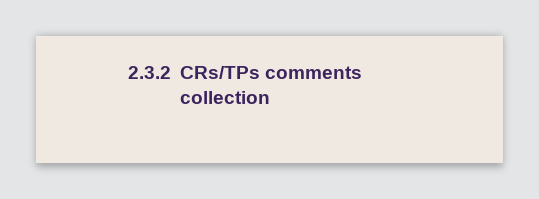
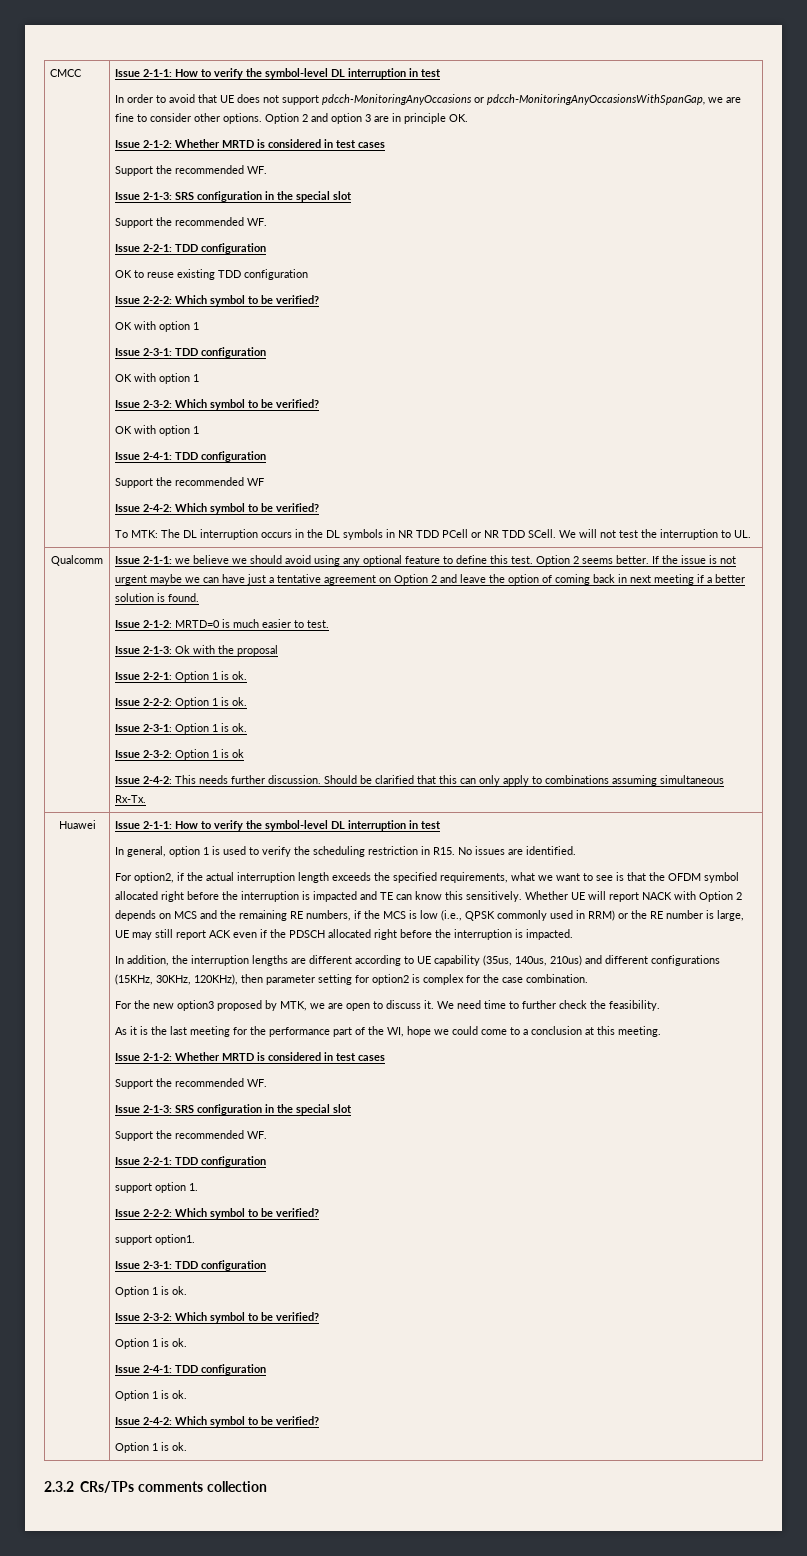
(128, 72) none -> [50,69,83,77] [115,68,442,79] [115,94,742,105] [115,113,469,124] [115,139,386,148] [115,165,268,176] [115,191,353,202] [115,217,268,228] [115,243,267,254] [115,269,309,280] [115,295,320,306] [115,321,200,332] [115,347,267,358] [115,373,200,384] [115,399,320,410] [115,425,200,436] [115,451,267,462] [115,477,265,488] [115,503,320,514] [115,529,752,540] [51,555,103,566] [115,555,737,566] [115,574,746,585] [115,593,200,602] [115,619,330,628] [115,645,279,656] [115,671,248,682] [115,697,248,708] [115,723,248,734] [115,749,245,760] [115,775,725,786] [115,795,147,803] [58,820,96,829] [115,820,442,831] [115,846,577,857] [115,872,740,883] [115,891,743,902] [115,910,745,921] [115,929,574,940] [115,955,721,966] [115,974,589,985] [115,1000,661,1011] [115,1026,662,1037] [115,1052,386,1061] [115,1078,268,1089] [115,1104,353,1115] [115,1130,268,1141] [115,1156,267,1167] [115,1182,199,1193] [115,1208,320,1219] [115,1234,196,1245] [115,1260,267,1271] [115,1286,188,1297] [115,1312,320,1323] [115,1338,188,1349] [115,1364,267,1375] [115,1390,188,1401] [115,1416,320,1427] [115,1442,188,1453] CMCC | Issue 2-1-1: How to verify the symbol-level DL interruption in test // In order to avoid that UE does not support pdcch-MonitoringAnyOccasions or pdcch-MonitoringAnyOccasionsWithSpanGap, we are fine to consider other options. Option 2 and option 3 are in principle OK. // Issue 2-1-2: Whether MRTD is considered in test cases // Support the recommended WF. // Issue 2-1-3: SRS configuration in the special slot // Support the recommended WF. // Issue 2-2-1: TDD configuration // OK to reuse existing TDD configuration // Issue 2-2-2: Which symbol to be verified? // OK with option 1 // Issue 2-3-1: TDD configuration // OK with option 1 // Issue 2-3-2: Which symbol to be verified? // OK with option 1 // Issue 2-4-1: TDD configuration // Support the recommended WF // Issue 2-4-2: Which symbol to be verified? // To MTK: The DL interruption occurs in the DL symbols in NR TDD PCell or NR TDD SCell. We will not test the interruption to UL. // Qualcomm | Issue 2-1-1: we believe we should avoid using any optional feature to define this test. Option 2 seems better. If the issue is not urgent maybe we can have just a tentative agreement on Option 2 and leave the option of coming back in next meeting if a better solution is found. // Issue 2-1-2: MRTD=0 is much easier to test. // Issue 2-1-3: Ok with the proposal // Issue 2-2-1: Option 1 is ok. // Issue 2-2-2: Option 1 is ok. // Issue 2-3-1: Option 1 is ok. // Issue 2-3-2: Option 1 is ok // Issue 2-4-2: This needs further discussion. Should be clarified that this can only apply to combinations assuming simultaneous Rx-Tx. // Huawei | Issue 2-1-1: How to verify the symbol-level DL interruption in test // In general, option 1 is used to verify the scheduling restriction in R15. No issues are identified. // For option2, if the actual interruption length exceeds the specified requirements, what we want to see is that the OFDM symbol allocated right before the interruption is impacted and TE can know this sensitively. Whether UE will report NACK with Option 2 depends on MCS and the remaining RE numbers, if the MCS is low (i.e., QPSK commonly used in RRM) or the RE number is large, UE may still report ACK even if the PDSCH allocated right before the interruption is impacted. // In addition, the interruption lengths are different according to UE capability (35us, 140us, 210us) and different configurations (15KHz, 30KHz, 120KHz), then parameter setting for option2 is complex for the case combination. // For the new option3 proposed by MTK, we are open to discuss it. We need time to further check the feasibility. // As it is the last meeting for the performance part of the WI, hope we could come to a conclusion at this meeting. // Issue 2-1-2: Whether MRTD is considered in test cases // Support the recommended WF. // Issue 2-1-3: SRS configuration in the special slot // Support the recommended WF. // Issue 2-2-1: TDD configuration // support option 1. // Issue 2-2-2: Which symbol to be verified? // support option1. // Issue 2-3-1: TDD configuration // Option 1 is ok. // Issue 2-3-2: Which symbol to be verified? // Option 1 is ok. // Issue 2-4-1: TDD configuration // Option 1 is ok. // Issue 2-4-2: Which symbol to be verified? // Option 1 is ok. //

